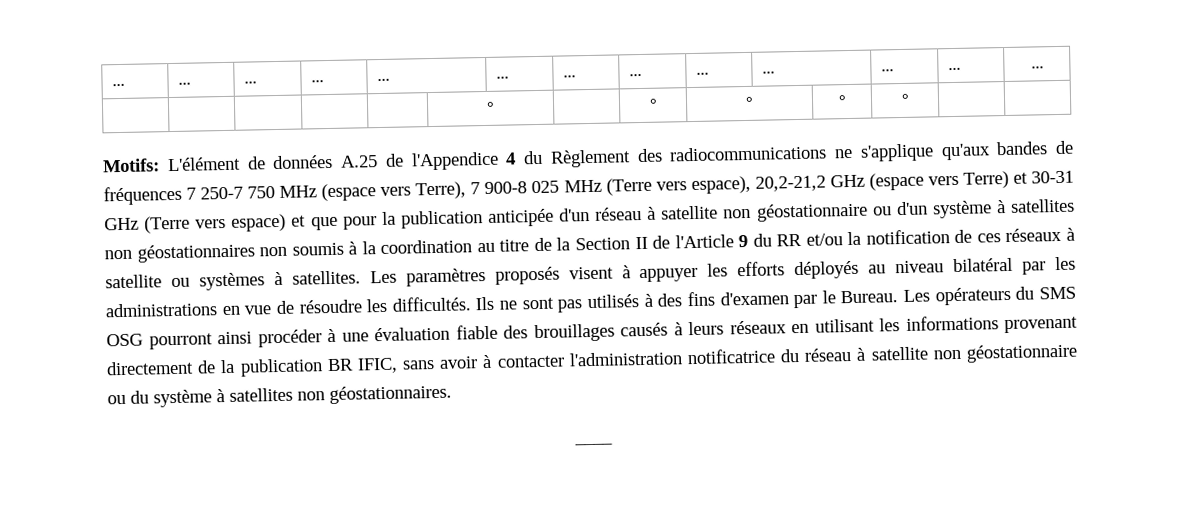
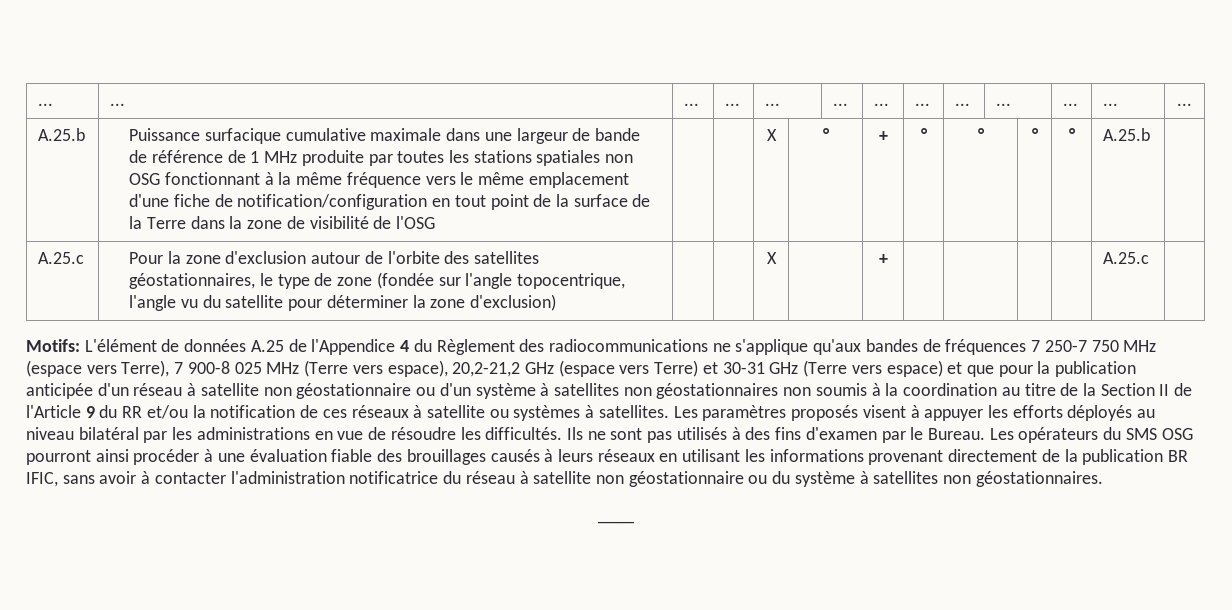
[486,101,495,113] | | | | | ° | -> [38,128,86,141] [129,128,640,144] [129,150,634,166] [129,172,629,188] [129,194,651,210] [129,216,435,229] [766,129,777,141] [822,128,830,141] [878,131,888,141] A.25.b | Puissance surfacique cumulative maximale dans une largeur de bande de référence de 1 MHz produite par toutes les stations spatiales non OSG fonctionnant à la même fréquence vers le même emplacement d'une fiche de notification/configuration en tout point de la surface de la Terre dans la zone de visibilité de l'OSG | | | X | ° | +
(910, 99) none -> [1103,128,1151,141] [38,252,85,264] [129,251,539,264] [129,272,625,289] [129,294,556,311] [766,252,777,264] [878,254,888,264] [1103,252,1150,264] A.25.b | // A.25.c | Pour la zone d'exclusion autour de l'orbite des satellites géostationnaires, le type de zone (fondée sur l'angle topocentrique, l'angle vu du satellite pour déterminer la zone d'exclusion) | | | X | | + | | | | | A.25.c

